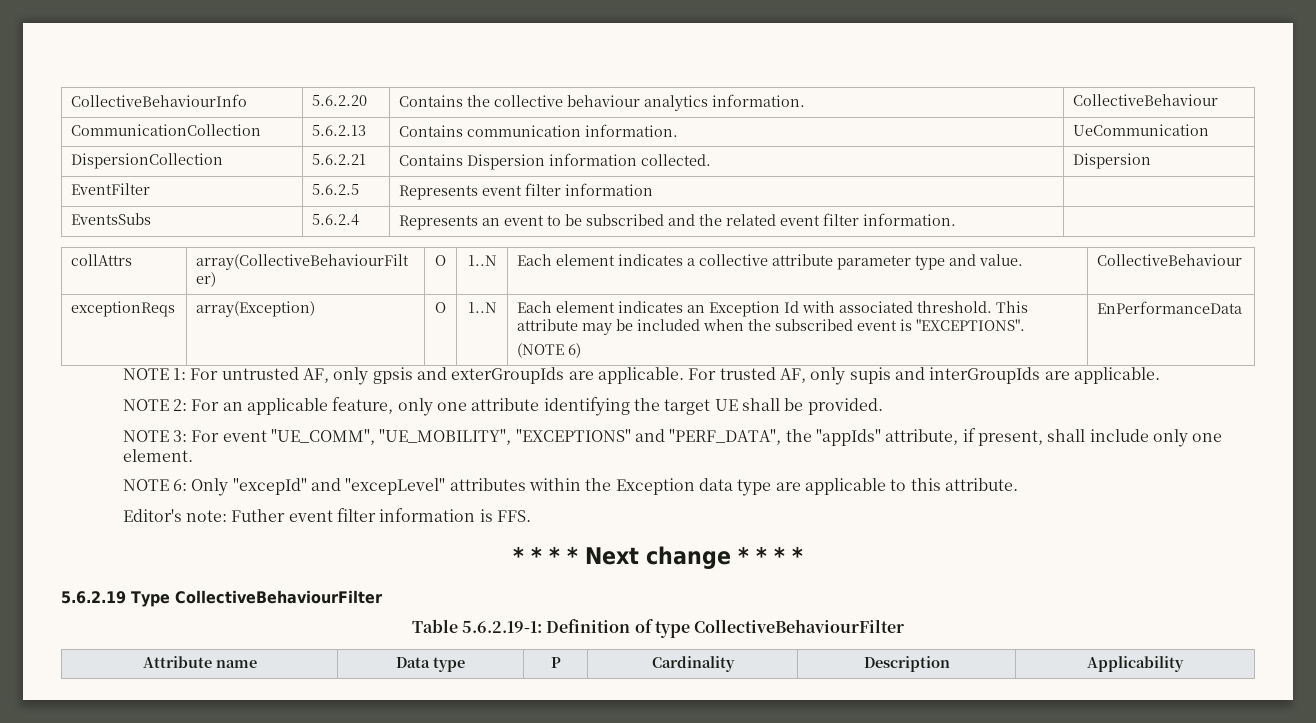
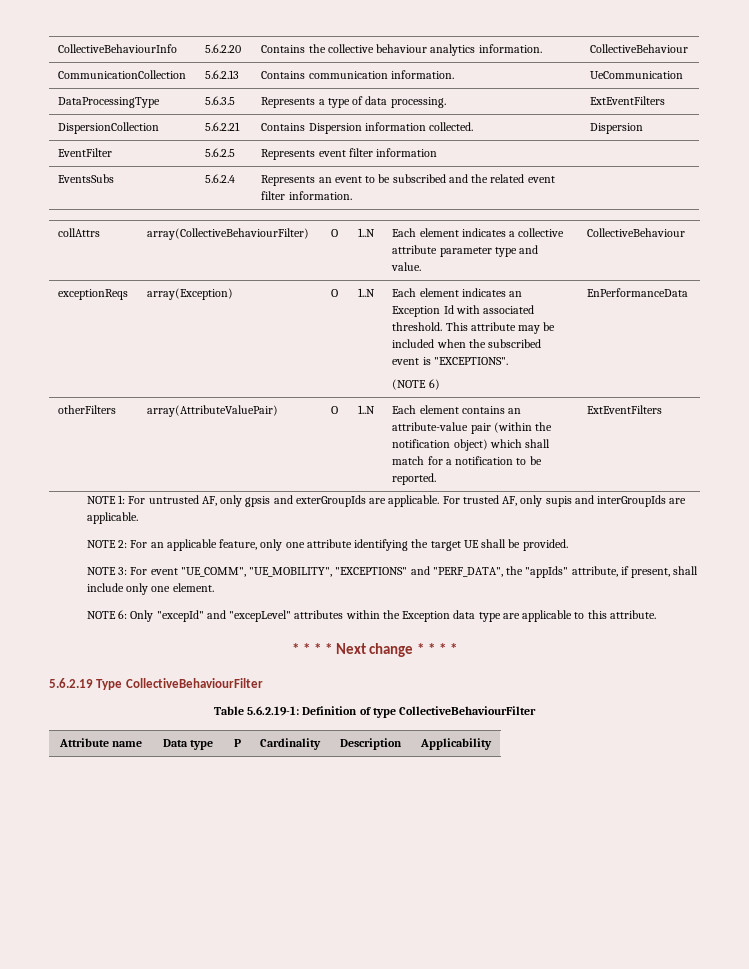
(1210, 130) none -> [58,97,161,108] [205,96,236,105] [261,96,446,108] [590,96,666,105] // DataProcessingType | 5.6.3.5 | Represents a type of data processing. | ExtEventFilters
(1243, 307) none -> [58,405,117,414] [147,405,279,417] [330,406,338,414] [357,405,375,414] [392,405,522,414] [392,422,553,434] [392,439,551,451] [392,456,542,465] [392,473,437,485] [587,405,663,414] // otherFilters | array(AttributeValuePair) | O | 1..N | Each element contains an attribute-value pair (within the notification object) which shall match for a notification to be reported. | ExtEventFilters
[122,508,532,522] // Editor's note: Futher event filter information is FFS. -> (656, 614) none

